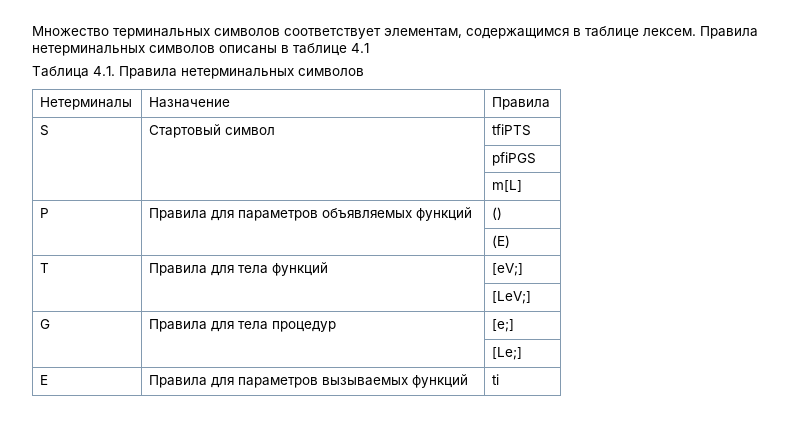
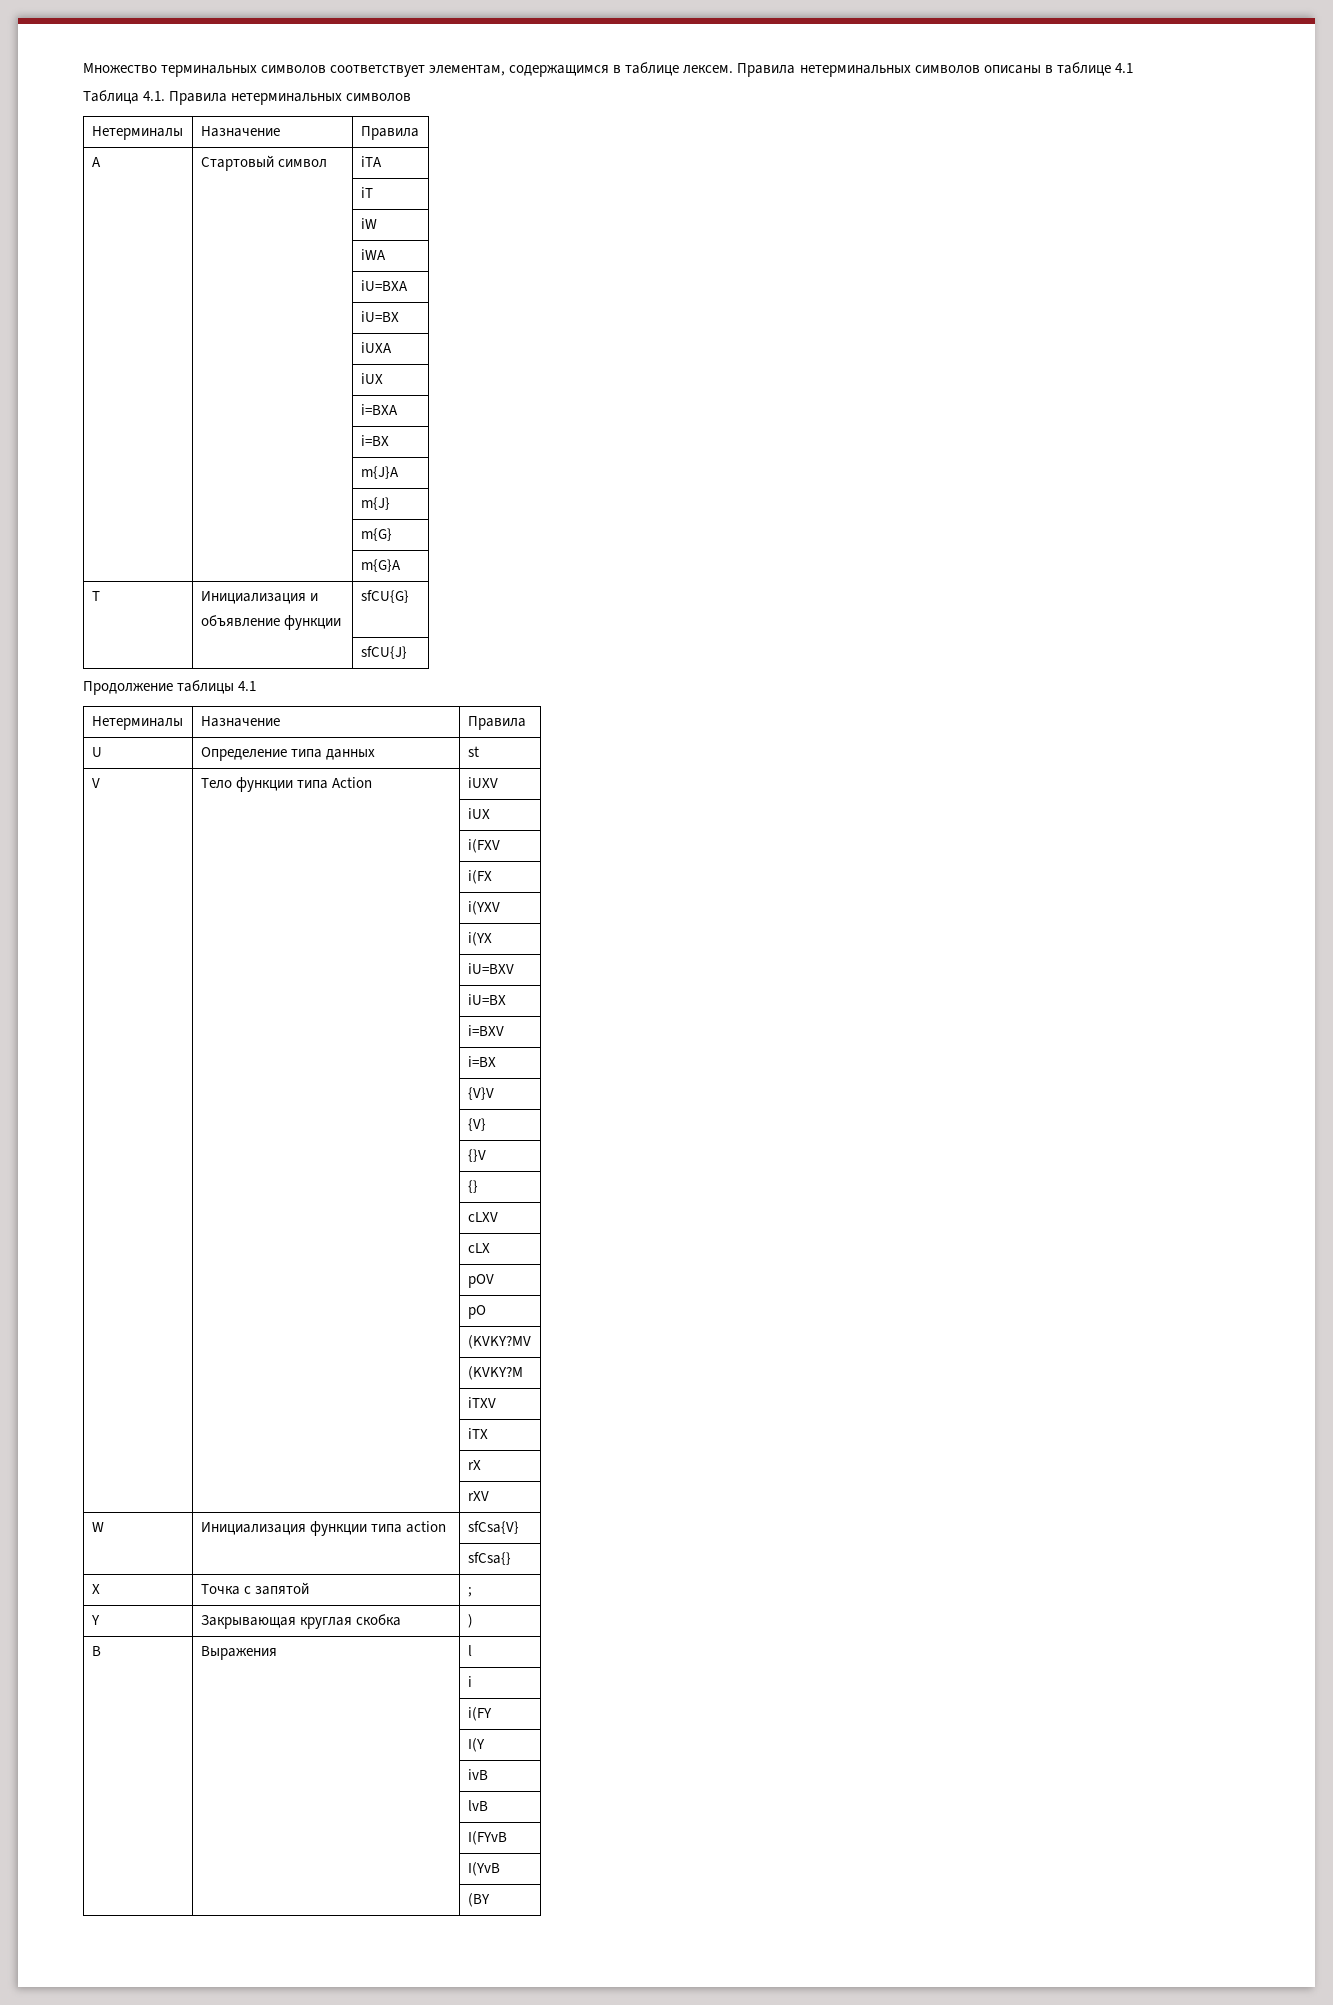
[40,125,50,136] S -> [91,157,101,167] A
[492,124,532,136] [492,152,537,166] [492,180,523,192] [40,208,50,218] [149,207,473,221] [492,207,503,220] [492,235,511,248] [40,263,50,273] [149,262,329,276] [492,263,524,276] [492,291,532,304] [40,319,51,329] [149,319,337,332] [492,319,515,332] [492,347,523,360] [40,375,49,385] [149,374,469,388] [492,374,500,385] tfiPTS // | | pfiPGS // | | m[L] // P | Правила для параметров объявляемых функций | () // | | (E) // T | Правила для тела функций | [eV;] // | | [LeV;] // G | Правила для тела процедур | [e;] // | | [Le;] // E | Правила для параметров вызываемых функций | ti -> [360,156,382,167] [360,187,373,198] [360,218,377,229] [360,249,386,260] [360,280,408,291] [360,311,399,322] [360,342,392,353] [360,373,383,384] [360,404,398,415] [360,435,389,446] [360,466,399,479] [360,497,390,510] [360,528,392,541] [360,559,401,572] [91,591,100,601] [200,591,318,604] [200,615,341,630] [360,590,409,603] [360,646,407,659] [83,680,257,695] [91,716,183,730] [200,716,280,727] [467,716,526,730] [91,747,102,757] [200,747,375,761] [467,746,479,757] [91,778,100,788] [200,777,372,792] [467,777,498,788] [467,808,490,819] [467,839,500,853] [467,870,492,884] [467,901,500,915] [467,932,492,946] [467,963,514,974] [467,994,506,1005] [467,1025,504,1036] [467,1056,496,1067] [467,1087,494,1100] [467,1118,486,1131] [467,1149,486,1162] [467,1180,478,1193] [467,1212,498,1222] [467,1243,490,1253] [467,1274,494,1288] [467,1305,486,1319] [467,1335,531,1349] [467,1366,523,1380] [467,1397,496,1408] [467,1428,488,1439] [467,1460,481,1470] [467,1491,489,1501] [91,1522,104,1532] [200,1521,446,1536] [467,1521,519,1534] [467,1552,511,1565] [91,1584,100,1594] [200,1582,309,1595] [467,1587,472,1597] [90,1615,100,1625] [200,1614,401,1629] [467,1614,473,1628] [91,1646,101,1656] [200,1646,277,1660] [467,1645,472,1656] [467,1676,472,1687] [467,1707,492,1721] [467,1738,485,1752] [467,1769,488,1780] [467,1800,488,1811] [467,1831,507,1845] [467,1862,500,1876] [467,1893,490,1907] iTA // | | iT // | | iW // | | iWA // | | iU=BXA // | | iU=BX // | | iUXA // | | iUX // | | i=BXA // | | i=BX // | | m{J}A // | | m{J} // | | m{G} // | | m{G}A // T | Инициализация и // объявление функции | sfCU{G} // | | sfCU{J} // Продолжение таблицы 4.1 // Нетерминалы | Назначение | Правила // U | Определение типа данных | st // V | Тело функции типа Action | iUXV // | | iUX // | | i(FXV // | | i(FX // | | i(YXV // | | i(YX // | | iU=BXV // | | iU=BX // | | i=BXV // | | i=BX // | | {V}V // | | {V} // | | {}V // | | {} // | | cLXV // | | cLX // | | pOV // | | pO // | | (KVKY?MV // | | (KVKY?M // | | iTXV // | | iTX // | | rX // | | rXV // W | Инициализация функции типа action | sfCsa{V} // | | sfCsa{} // X | Точка с запятой | ; // Y | Закрывающая круглая скобка | ) // B | Выражения | l // | | i // | | i(FY // | | I(Y // | | ivB // | | lvB // | | I(FYvB // | | I(YvB // | | (BY

